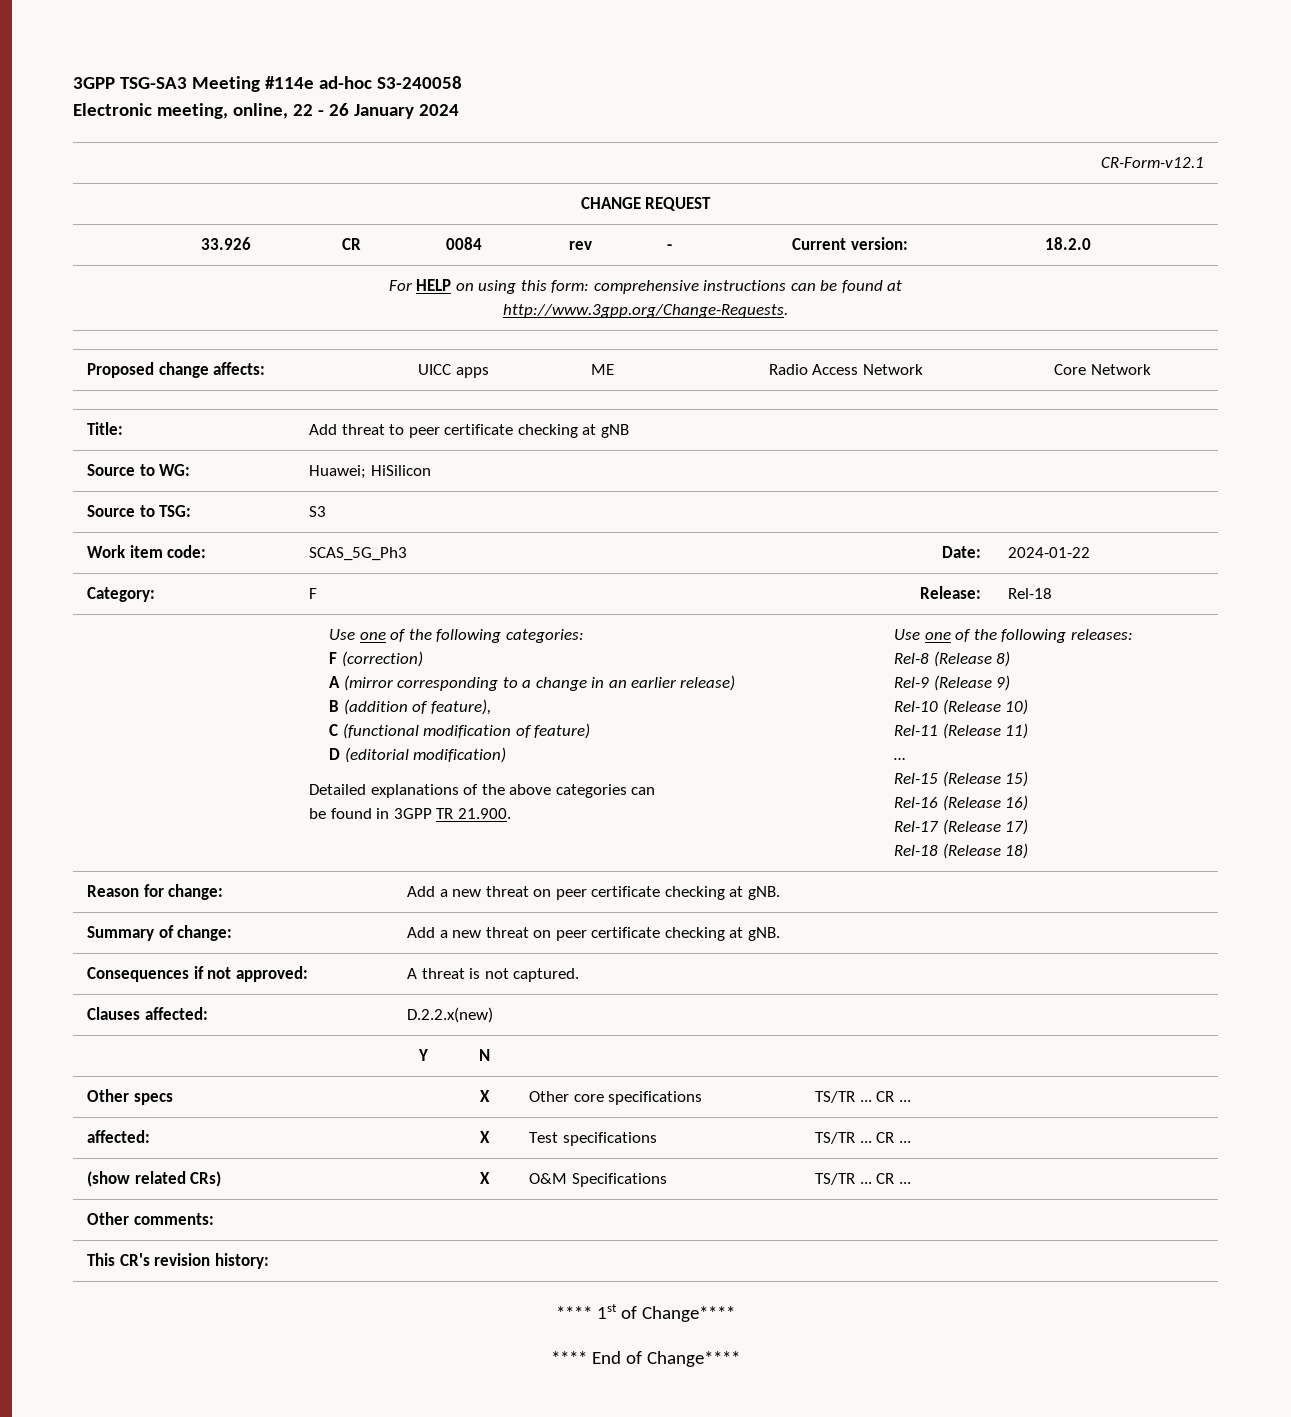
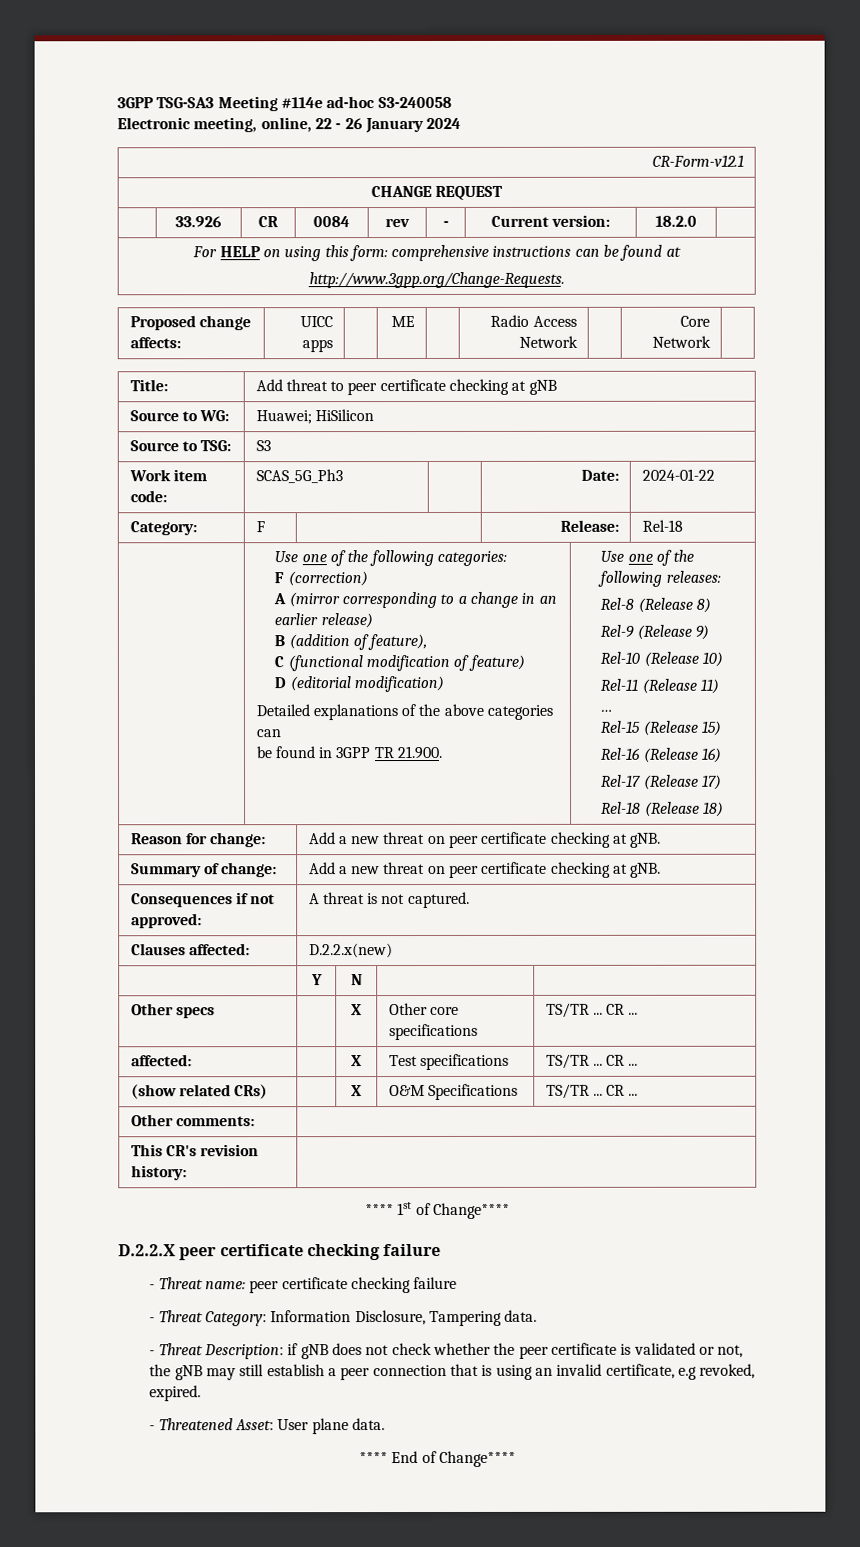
(735, 1314) none -> [118,1243,442,1261] [149,1276,458,1294] [149,1309,538,1327] [149,1342,744,1360] [149,1363,756,1381] [149,1385,202,1402] [149,1418,385,1435] // D.2.2.X peer certificate checking failure // - Threat name: peer certificate checking failure // - Threat Category: Information Disclosure, Tampering data. // - Threat Description: if gNB does not check whether the peer certificate is validated or not, the gNB may still establish a peer connection that is using an invalid certificate, e.g revoked, expired. // - Threatened Asset: User plane data.

